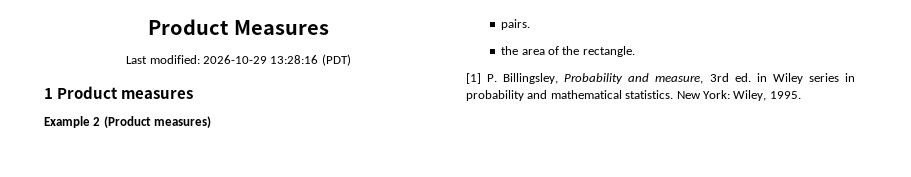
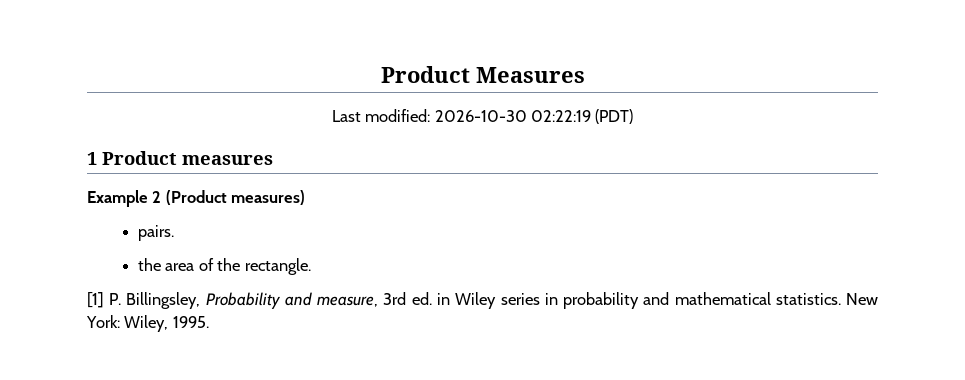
[203,55,319,64] 2026-10-29 13:28:16 -> [434,110,591,122] 2026-10-30 02:22:19

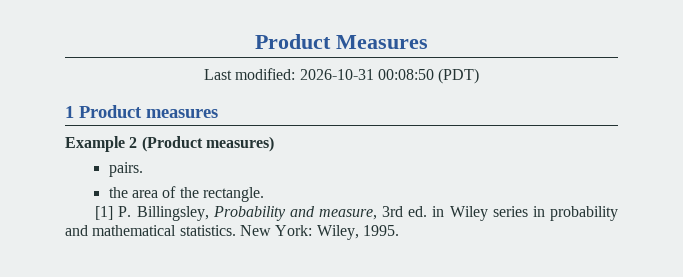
[434,110,591,122] 2026-10-30 02:22:19 -> [299,69,434,80] 2026-10-31 00:08:50

